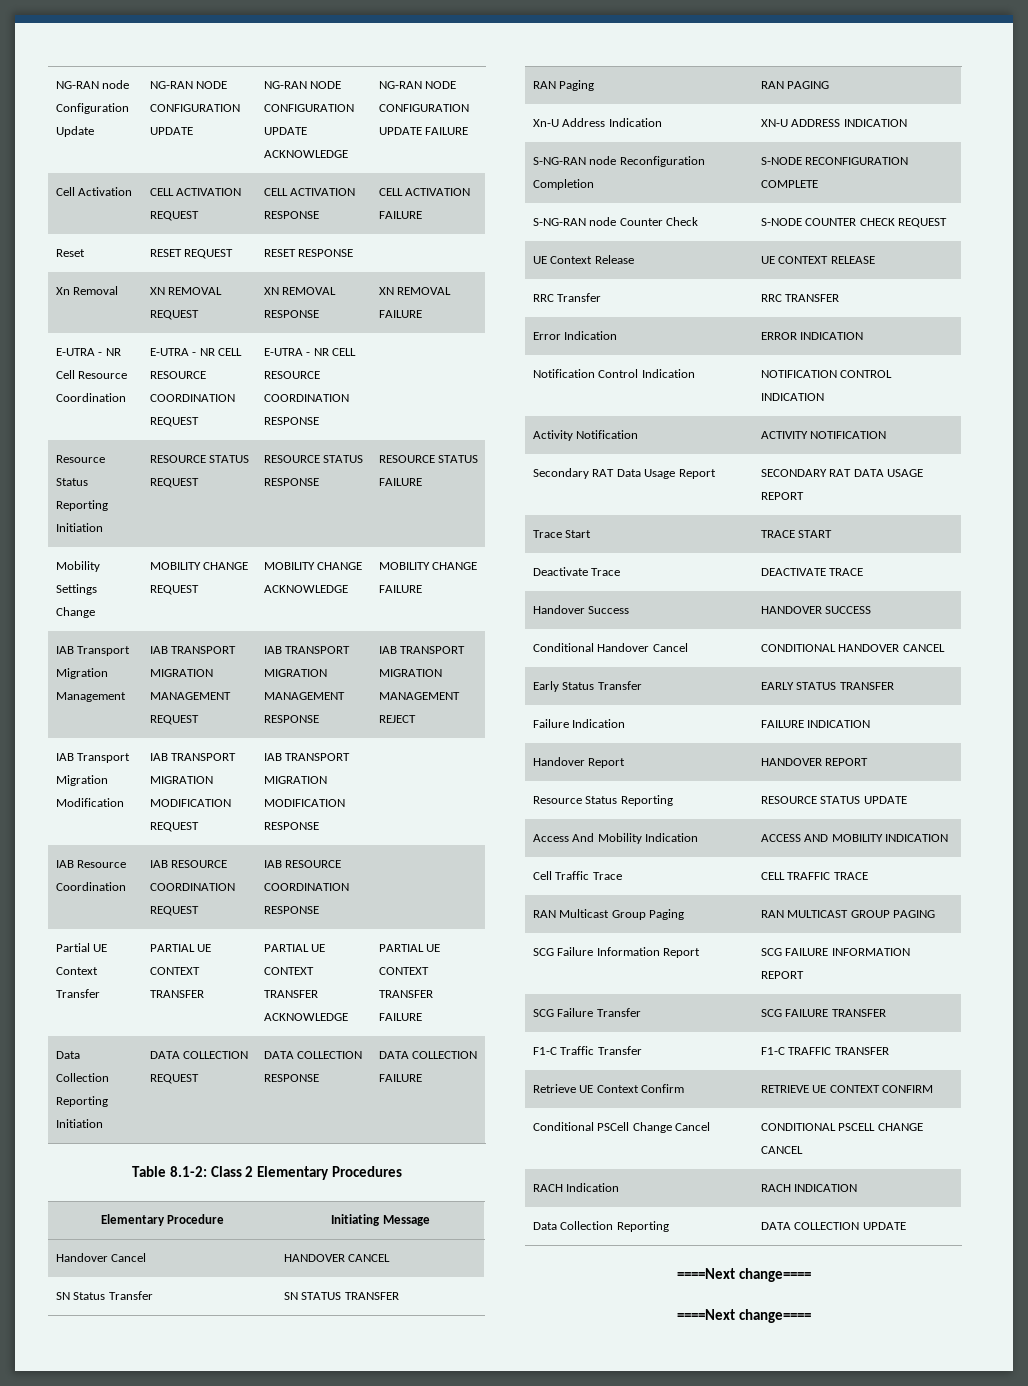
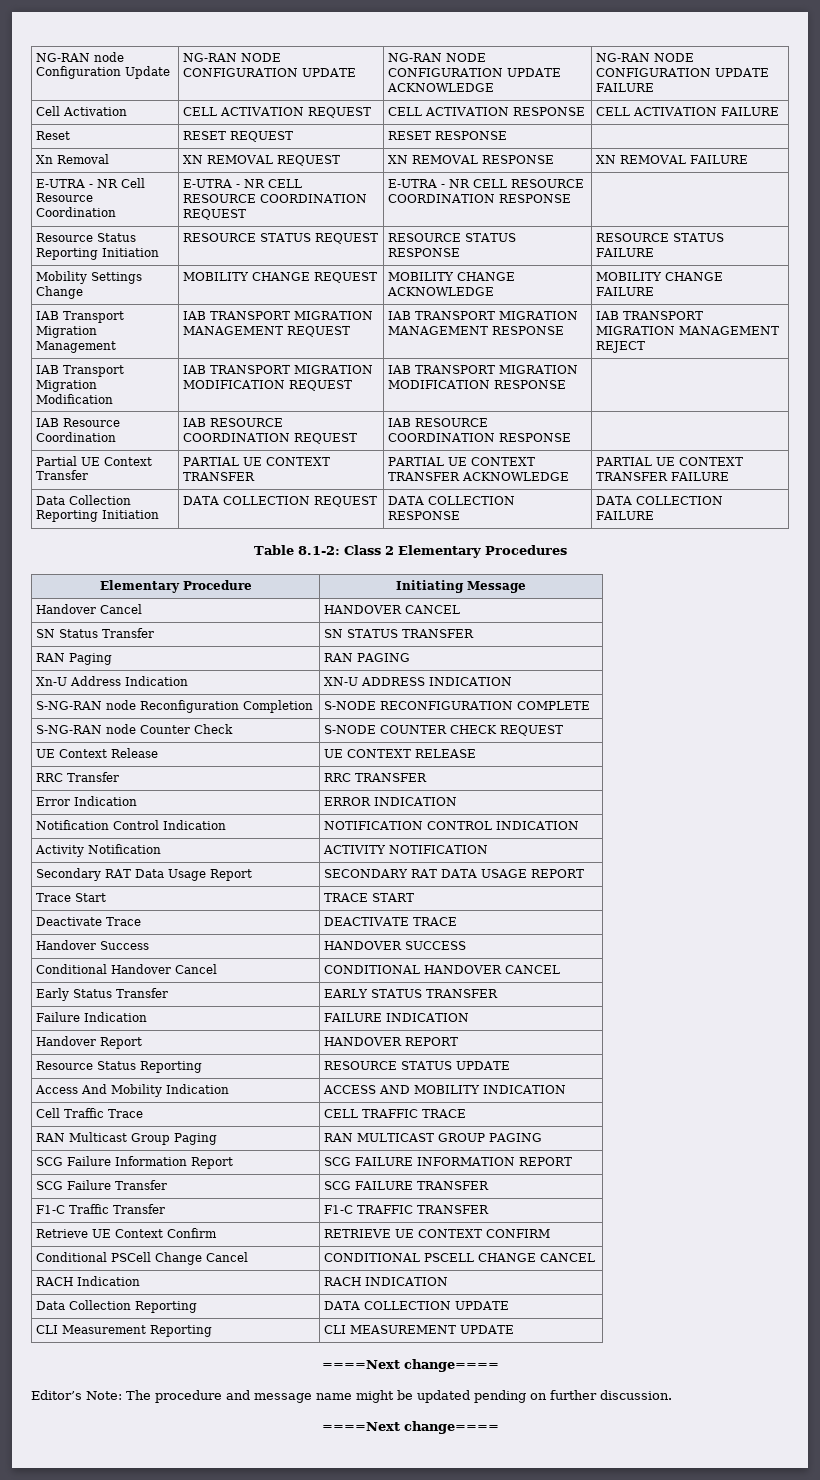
[677,1268,811,1282] // ====Next change==== -> [36,1325,213,1337] [324,1325,515,1334] [321,1359,499,1372] [31,1390,672,1403] // CLI Measurement Reporting | CLI MEASUREMENT UPDATE // ====Next change==== // Editor’s Note: The procedure and message name might be updated pending on further discussion.

